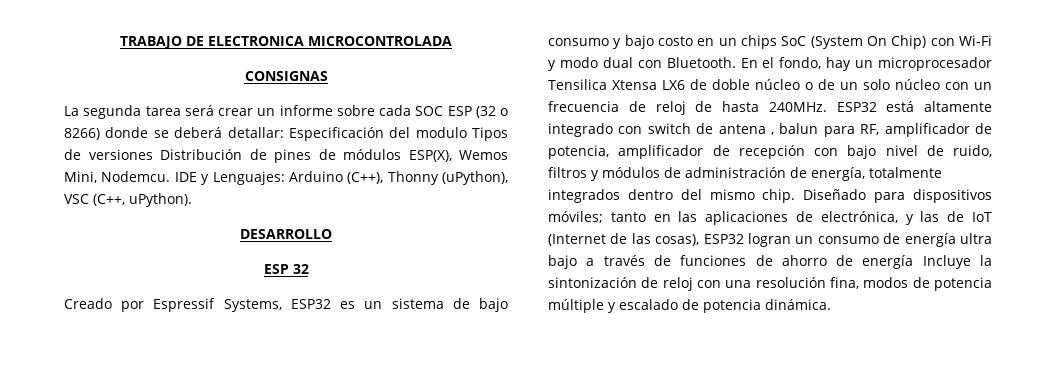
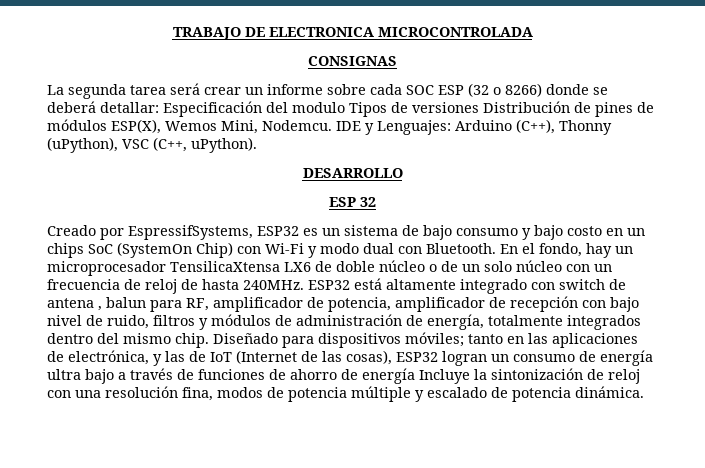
[153,298,282,312] Espressif Systems, -> [128,225,253,240] EspressifSystems,
[810,36,887,49] (System On -> [117,242,192,258] (SystemOn
[548,79,657,90] Tensilica Xtensa -> [170,261,280,272] TensilicaXtensa

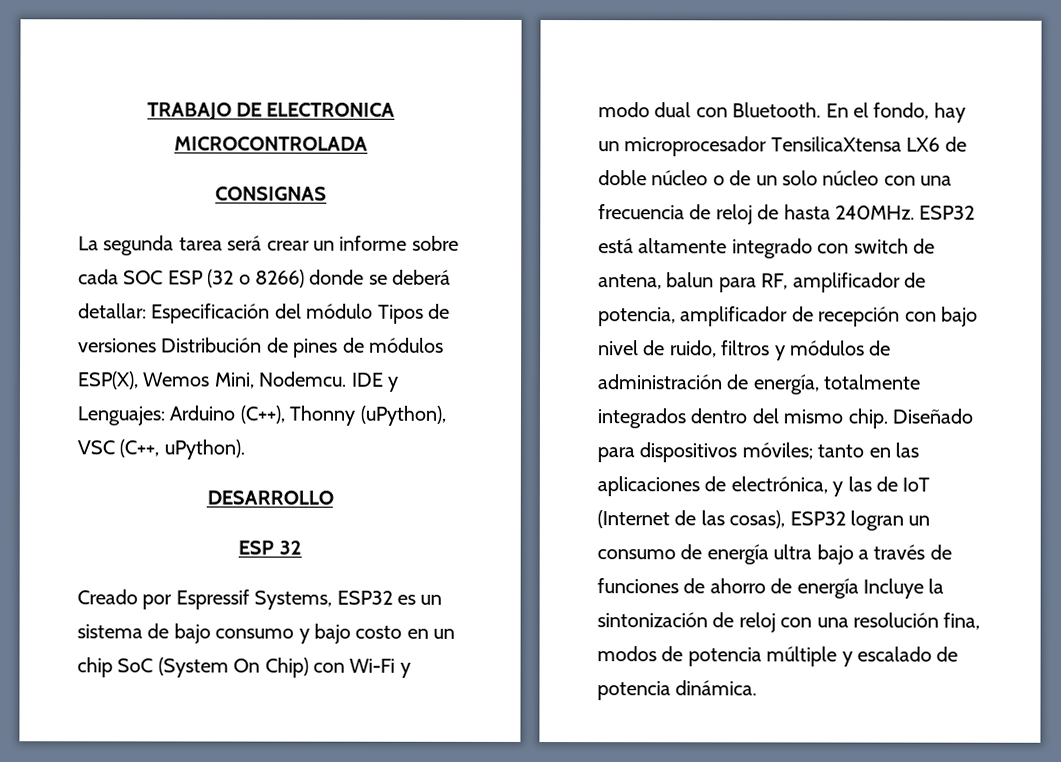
[292,102,345,113] modulo -> [306,303,374,319] módulo
[128,225,253,240] EspressifSystems, -> [175,589,333,610] Espressif Systems,
[47,242,192,258] chips SoC (SystemOn -> [77,657,261,678] chip SoC (System On
[594,264,612,272] un -> [920,175,953,186] una
[47,298,102,311] antena , -> [598,274,662,290] antena,

